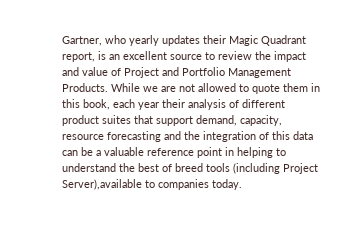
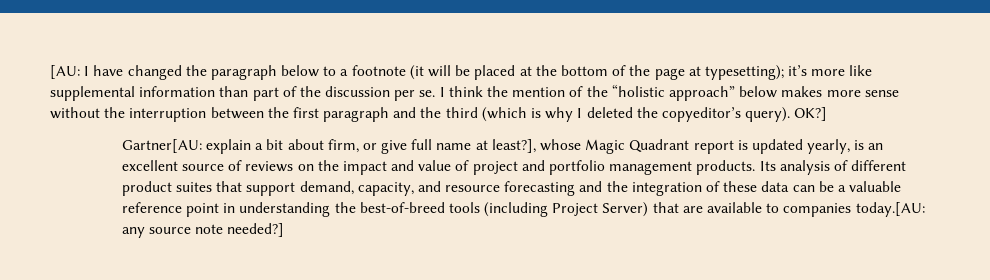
[62,35,307,46] [62,52,96,62] Gartner, who yearly updates their Magic Quadrant report, -> [50,65,873,80] [50,84,899,101] [50,107,828,122] [121,139,851,154] [AU: I have changed the paragraph below to a footnote (it will be placed at the bottom of the page at typesetting); it’s more like supplemental information than part of the discussion per se. I think the mention of the “holistic approach” below makes more sense without the interruption between the first paragraph and the third (which is why I deleted the copyeditor’s query). OK?] // Gartner[AU: explain a bit about firm, or give full name at least?], whose Magic Quadrant report is updated yearly,
[205,51,253,60] to review -> [228,160,314,172] of reviews on
[124,67,292,78] [62,83,321,94] [62,99,186,110] Project and Portfolio Management Products. While we are not allowed to quote them in this book, each year their -> [472,160,776,175] project and portfolio management products. Its
(283, 120) none -> [417,181,441,192] and
[272,131,291,140] this -> [723,181,758,192] these
[237,147,287,158] [62,163,319,174] [62,179,243,190] helping to understand the best of breed tools (including Project Server),available to companies today. -> [239,202,925,217] [121,223,285,238] understanding the best-of-breed tools (including Project Server) that are available to companies today.[AU: any source note needed?]

